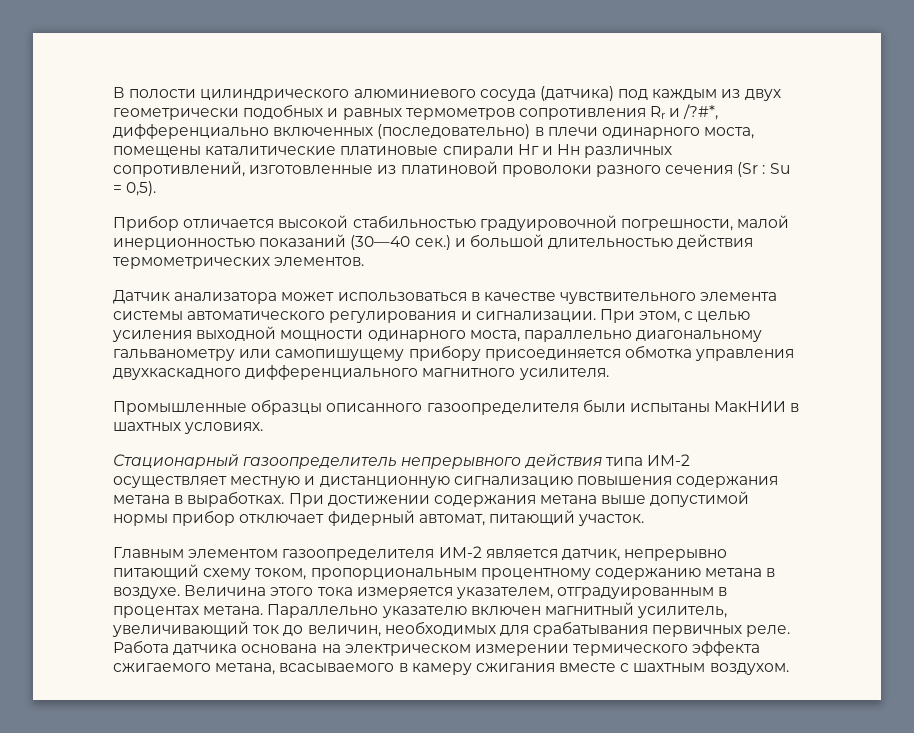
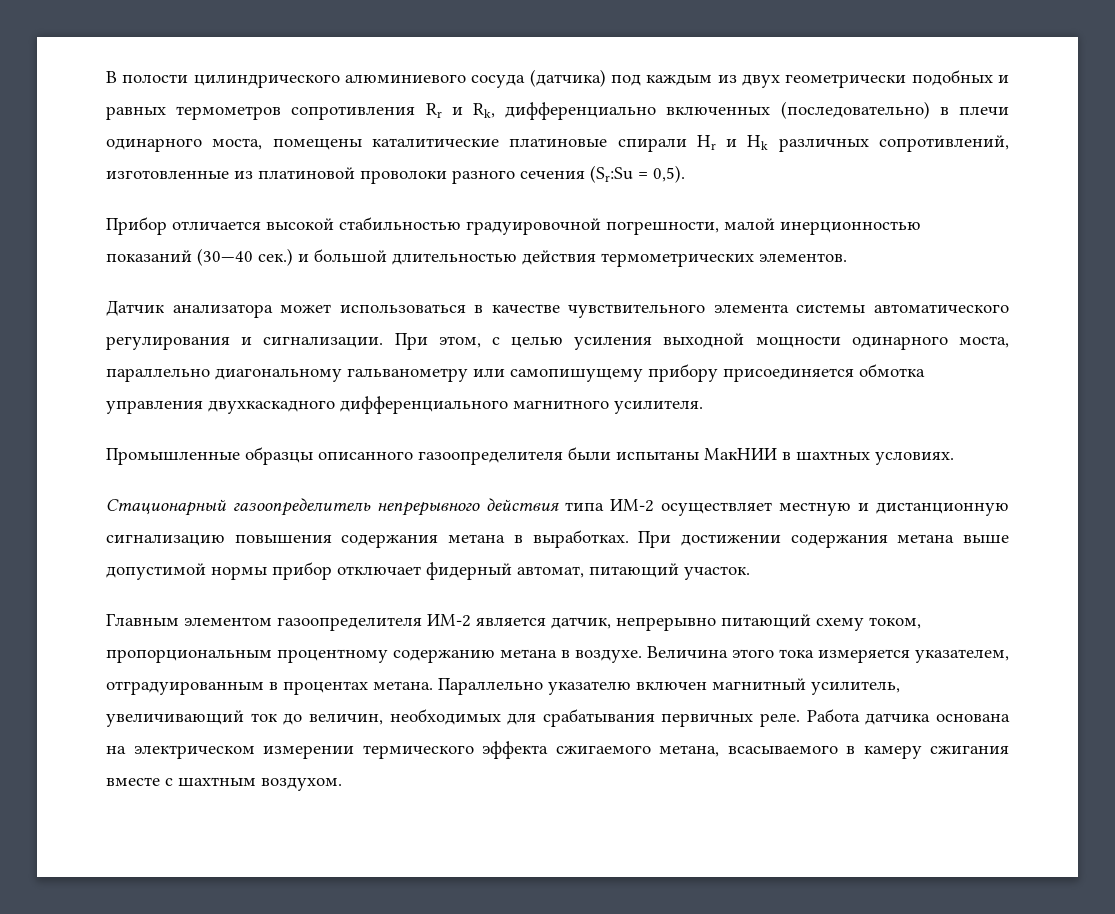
[683,104,719,120] /?#*, -> [472,103,495,118] Rk,
[517,144,581,155] Нг и Нн -> [696,135,769,150] Нr и Нk
[737,162,790,177] (Sr : Su -> [590,165,633,183] (Sr:Su

